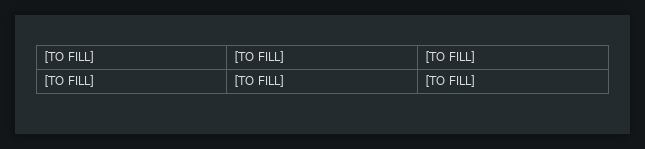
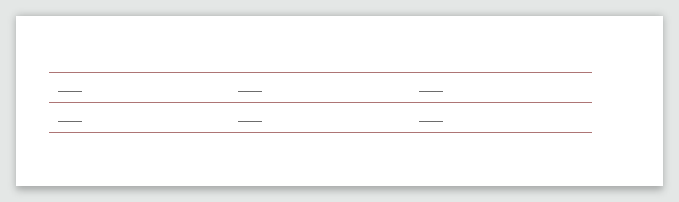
[43,51,95,63] [233,51,285,63] [424,51,476,63] [43,75,95,87] [233,75,285,87] [424,75,476,87] [TO FILL] | [TO FILL] | [TO FILL] // [TO FILL] | [TO FILL] | [TO FILL] -> [58,91,83,92] [238,91,263,92] [419,91,444,92] [58,121,83,122] [238,121,263,122] [419,121,444,122] ____ | ____ | ____ // ____ | ____ | ____

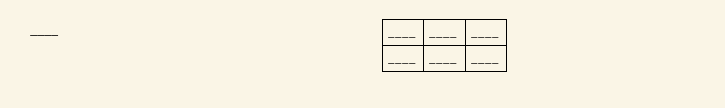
[58,91,83,92] ____ -> [30,34,59,36] [388,36,417,38] ____ // ____

